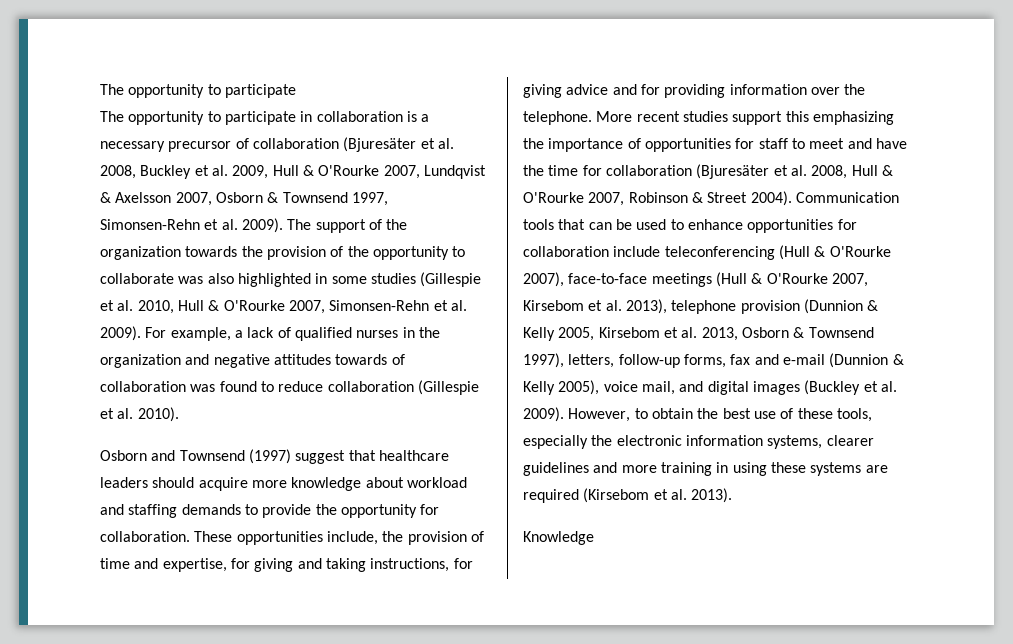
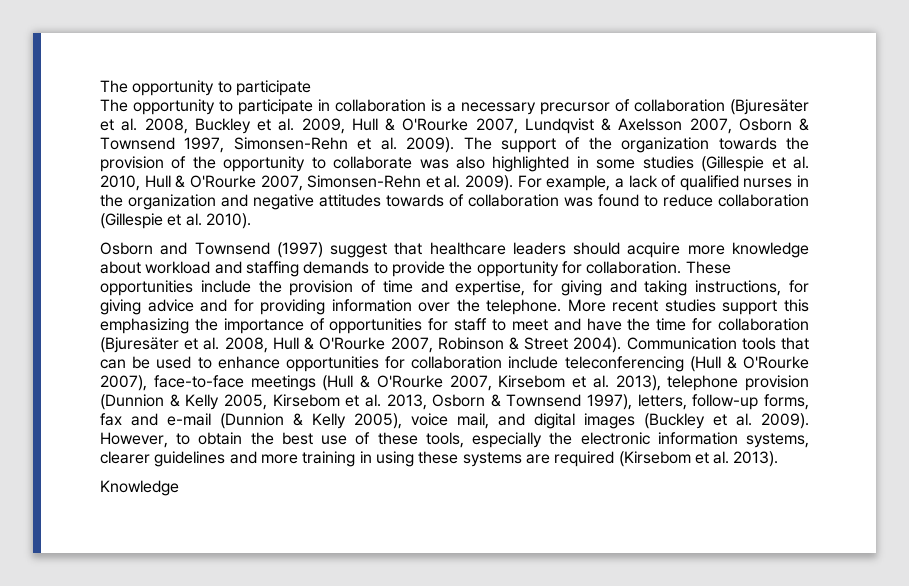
[326,531,378,545] include, -> [200,280,251,293] include

